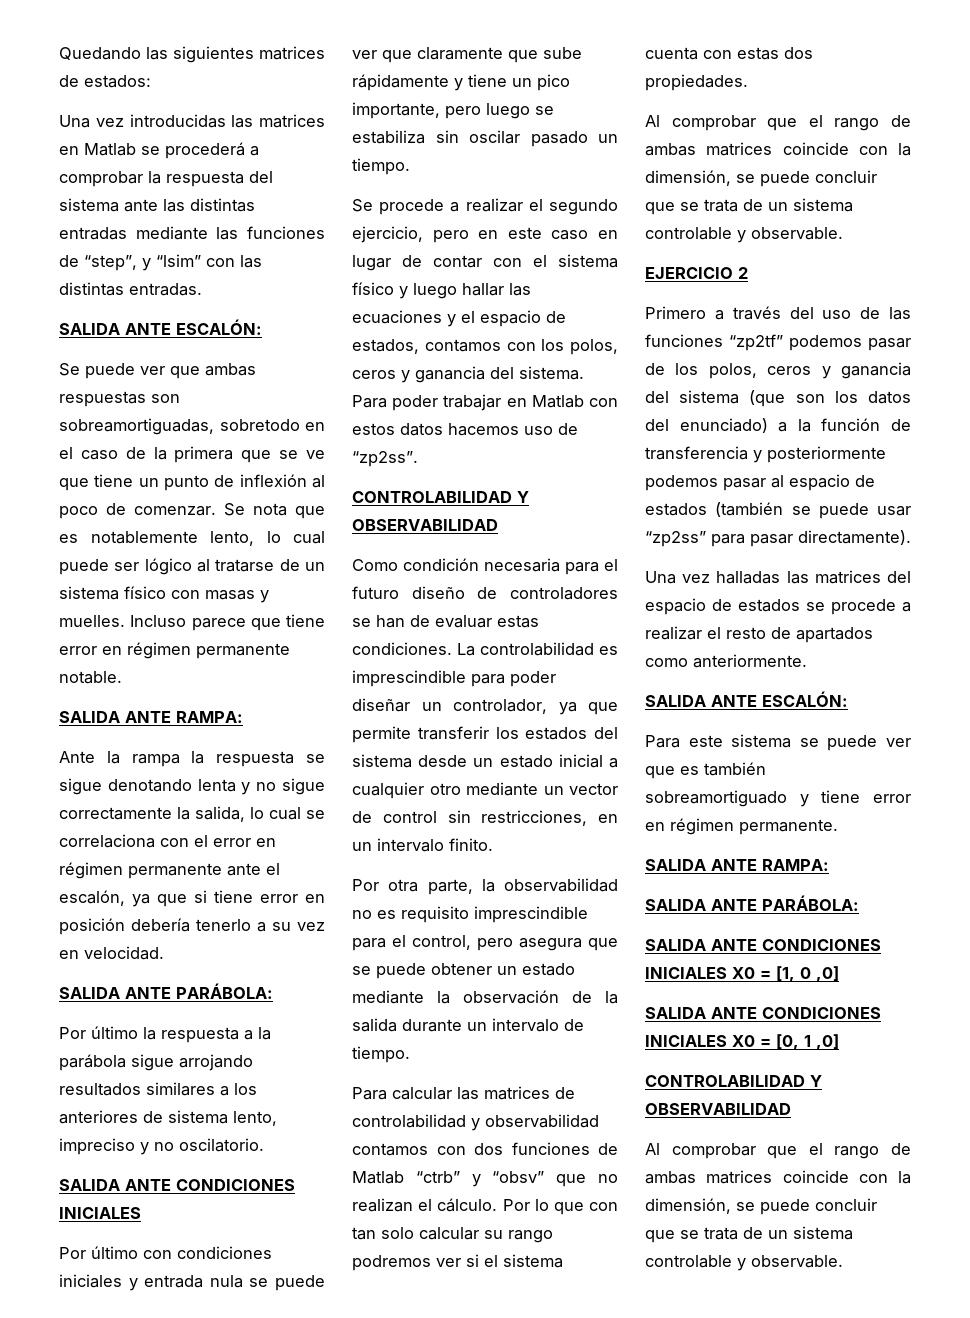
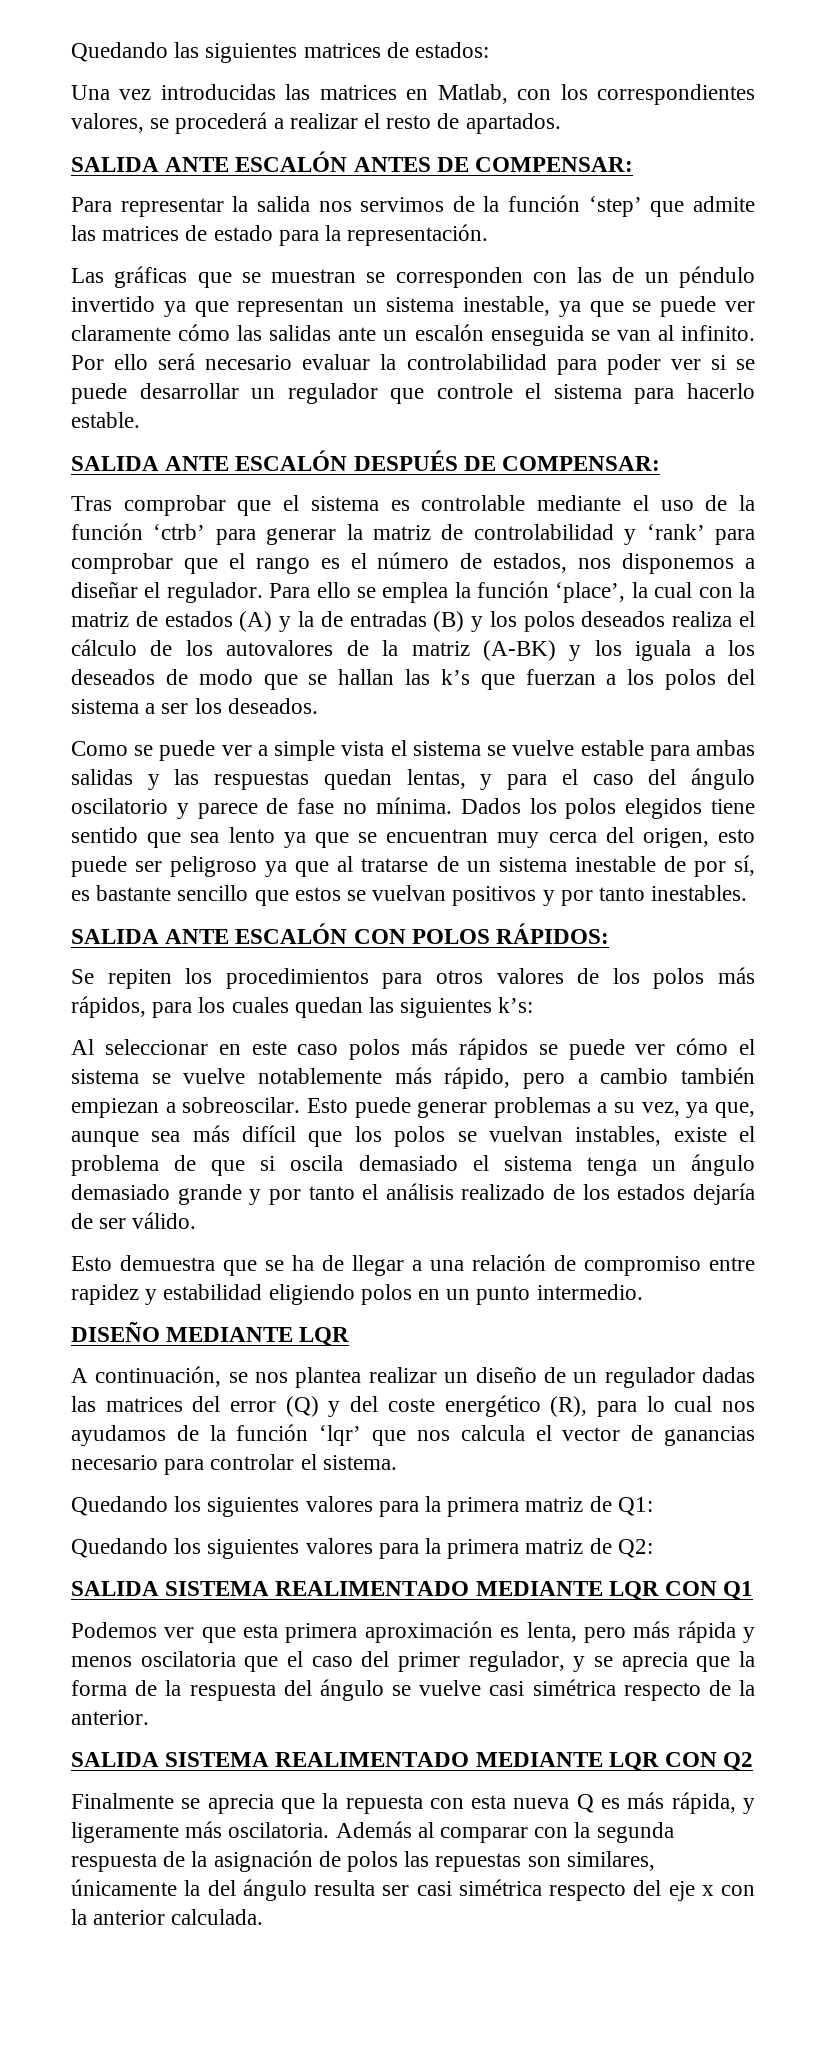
[84,142,259,159] [59,171,273,187] [59,198,255,212] [59,226,325,240] [59,254,262,271] [59,282,202,296] [59,319,262,335] [59,363,256,379] [59,391,180,407] [59,418,325,435] [59,446,325,463] [59,474,325,491] [59,503,325,519] [59,531,325,546] [59,558,192,575] Matlab se procederá a comprobar la respuesta del sistema ante las distintas entradas mediante las funciones de “step”, y “lsim” con las distintas entradas. // SALIDA ANTE ESCALÓN: // Se puede ver que ambas respuestas son sobreamortiguadas, sobretodo en el caso de la primera que se ve que tiene un punto de inflexión al poco de comenzar. Se nota que es notablemente lento, lo cual puede ser lógico -> [437,84,756,105] [71,112,561,134] [71,151,634,172] [71,195,755,217] [71,224,489,246] [71,266,755,288] [71,296,755,317] [71,324,755,346] [71,353,755,375] [71,383,755,404] [71,412,140,428] [71,450,661,471] [71,495,756,516] [71,523,755,545] [71,552,755,574] [71,581,755,603] [71,611,755,632] [71,639,755,661] [71,669,755,690] [71,698,318,714] [71,740,755,761] [71,768,756,790] [71,797,755,819] [71,827,755,848] [71,856,330,877] Matlab, con los correspondientes valores, se procederá a realizar el resto de apartados. // SALIDA ANTE ESCALÓN ANTES DE COMPENSAR: // Para representar la salida nos servimos de la función ‘step’ que admite las matrices de estado para la representación. // Las gráficas que se muestran se corresponden con las de un péndulo invertido ya que representan un sistema inestable, ya que se puede ver claramente cómo las salidas ante un escalón enseguida se van al infinito. Por ello será necesario evaluar la controlabilidad para poder ver si se puede desarrollar un regulador que controle el sistema para hacerlo estable. // SALIDA ANTE ESCALÓN DESPUÉS DE COMPENSAR: // Tras comprobar que el sistema es controlable mediante el uso de la función ‘ctrb’ para generar la matriz de controlabilidad y ‘rank’ para comprobar que el rango es el número de estados, nos disponemos a diseñar el regulador. Para ello se emplea la función ‘place’, la cual con la matriz de estados (A) y la de entradas (B) y los polos deseados realiza el cálculo de los autovalores de la matriz (A-BK) y los iguala a los deseados de modo que se hallan las k’s que fuerzan a los polos del sistema a ser los deseados. // Como se puede ver a simple vista el sistema se vuelve estable para ambas salidas y las respuestas quedan lentas, y para el caso del ángulo oscilatorio y parece de fase no mínima. Dados los polos elegidos tiene sentido que sea lento ya que se encuentran muy cerca del origen, esto puede ser peligroso ya que
[124,586,269,603] [59,614,325,631] [59,642,290,659] [59,671,122,684] [59,711,243,723] [59,751,325,767] [59,778,326,795] [59,806,325,822] [59,834,276,848] [59,862,280,879] [59,890,325,907] [59,918,325,935] [59,946,164,960] [59,983,273,999] [59,1026,271,1043] [59,1054,253,1071] [59,1082,257,1096] [59,1110,277,1126] [59,1138,264,1155] [59,1179,295,1191] [59,1207,141,1219] [59,1246,272,1259] [59,1274,325,1291] [352,47,582,63] [352,74,570,91] [352,102,554,119] [352,130,618,147] [352,158,410,175] [352,198,618,215] [352,226,618,243] [352,254,618,271] [352,282,531,299] [352,310,566,327] [352,339,618,355] [352,366,584,383] [352,394,618,411] [352,423,578,436] [352,451,418,467] [352,491,529,503] [352,519,498,531] [352,558,618,575] [352,586,618,600] [352,615,539,628] [352,642,618,656] [352,670,556,687] [352,698,618,715] [352,726,618,743] [352,754,618,768] [352,782,618,799] [352,810,618,826] [352,838,493,852] [352,878,618,895] [352,906,588,923] [352,935,618,951] [352,963,575,979] [352,990,618,1004] [352,1018,584,1032] [352,1046,410,1063] [352,1086,575,1100] [352,1114,599,1131] [352,1142,618,1156] [352,1171,618,1187] [352,1198,618,1215] [352,1227,553,1243] [352,1254,563,1271] [645,47,813,60] [645,74,748,91] [645,115,911,131] [645,142,911,156] [645,170,877,187] [645,198,853,215] [645,227,843,243] [645,267,748,279] [645,306,911,320] [645,334,911,351] [645,362,911,379] [645,390,911,407] [645,418,911,433] [645,446,886,463] [645,474,875,491] [645,502,911,519] [645,530,911,547] [645,570,911,584] [645,598,911,615] [645,626,873,643] [645,654,807,668] [645,691,848,707] [645,734,911,751] [645,762,766,779] [645,790,911,807] [645,818,838,835] [645,859,829,871] [645,895,859,911] [645,939,881,951] [645,966,839,982] [645,1007,881,1019] [645,1034,839,1050] [645,1075,822,1087] [645,1103,791,1115] [645,1143,911,1159] [645,1170,911,1184] [645,1198,877,1215] [645,1226,853,1243] [645,1255,843,1271] físico con masas y muelles. Incluso parece que tiene error en régimen permanente notable. // SALIDA ANTE RAMPA: // Ante la rampa la respuesta se sigue denotando lenta y no sigue correctamente la salida, lo cual se correlaciona con el error en régimen permanente ante el escalón, ya que si tiene error en posición debería tenerlo a su vez en velocidad. // SALIDA ANTE PARÁBOLA: // Por último la respuesta a la parábola sigue arrojando resultados similares a los anteriores de sistema lento, impreciso y no oscilatorio. // SALIDA ANTE CONDICIONES INICIALES // Por último con condiciones iniciales y entrada nula se puede ver que claramente que sube rápidamente y tiene un pico importante, pero luego se estabiliza sin oscilar pasado un tiempo. // Se procede a realizar el segundo ejercicio, pero en este caso en lugar de contar con el sistema físico y luego hallar las ecuaciones y el espacio de estados, contamos con los polos, ceros y ganancia del sistema. Para poder trabajar en Matlab con estos datos hacemos uso de “zp2ss”. // CONTROLABILIDAD Y OBSERVABILIDAD // Como condición necesaria para el futuro diseño de controladores se han de evaluar estas condiciones. La controlabilidad es imprescindible para poder diseñar un controlador, ya que permite transferir los estados del sistema desde un estado inicial a cualquier otro mediante un vector de control sin restricciones, en un intervalo finito. // Por otra parte, la observabilidad no es requisito imprescindible para el control, pero asegura que se puede obtener un estado mediante la observación de la salida durante un intervalo de tiempo. // Para calcular las matrices de controlabilidad y observabilidad contamos con dos funciones de Matlab “ctrb” y “obsv” que no realizan el cálculo. Por lo que con tan solo calcular su rango podremos ver si el sistema cuenta con estas dos propiedades. // Al comprobar que el rango de ambas matrices coincide con la dimensión, se puede concluir que se trata de un sistema controlable y observable. // EJERCICIO 2 // Primero a través del uso de las funciones “zp2tf” podemos pasar de los polos, ceros y ganancia del sistema (que son los datos del enunciado) a la función de transferencia y posteriormente podemos pasar al espacio de estados (también se puede usar “zp2ss” para pasar directamente). // Una vez halladas las matrices del espacio de estados se procede a realizar el resto de apartados como anteriormente. // SALIDA ANTE ESCALÓN: // Para este sistema se puede ver que es también sobreamortiguado y tiene error en régimen permanente. // SALIDA ANTE RAMPA: // SALIDA ANTE PARÁBOLA: // SALIDA ANTE CONDICIONES INICIALES X0 = [1, 0 ,0] // SALIDA ANTE CONDICIONES INICIALES X0 = [0, 1 ,0] // CONTROLABILIDAD Y OBSERVABILIDAD // Al comprobar que el rango de ambas matrices coincide con la dimensión, se puede concluir que se trata de un sistema controlable y observable. -> [574,855,756,877] [71,885,748,906] [71,923,610,944] [71,967,756,989] [71,996,534,1018] [71,1038,756,1060] [71,1067,755,1089] [71,1097,755,1118] [71,1125,755,1147] [71,1154,756,1176] [71,1183,755,1205] [71,1212,197,1229] [71,1254,755,1276] [71,1284,643,1305] [71,1322,350,1346] [71,1366,755,1388] [71,1395,756,1417] [71,1424,755,1446] [71,1454,397,1475] [71,1496,653,1517] [71,1538,653,1559] [71,1581,754,1600] [71,1621,755,1643] [71,1651,755,1672] [71,1679,755,1701] [71,1710,149,1725] [71,1752,754,1771] [71,1792,755,1814] [71,1821,674,1843] [71,1850,655,1872] [71,1879,755,1901] [71,1909,264,1925] inestable de por sí, es bastante sencillo que estos se vuelvan positivos y por tanto inestables. // SALIDA ANTE ESCALÓN CON POLOS RÁPIDOS: // Se repiten los procedimientos para otros valores de los polos más rápidos, para los cuales quedan las siguientes k’s: // Al seleccionar en este caso polos más rápidos se puede ver cómo el sistema se vuelve notablemente más rápido, pero a cambio también empiezan a sobreoscilar. Esto puede generar problemas a su vez, ya que, aunque sea más difícil que los polos se vuelvan instables, existe el problema de que si oscila demasiado el sistema tenga un ángulo demasiado grande y por tanto el análisis realizado de los estados dejaría de ser válido. // Esto demuestra que se ha de llegar a una relación de compromiso entre rapidez y estabilidad eligiendo polos en un punto intermedio. // DISEÑO MEDIANTE LQR // A continuación, se nos plantea realizar un diseño de un regulador dadas las matrices del error (Q) y del coste energético (R), para lo cual nos ayudamos de la función ‘lqr’ que nos calcula el vector de ganancias necesario para controlar el sistema. // Quedando los siguientes valores para la primera matriz de Q1: // Quedando los siguientes valores para la primera matriz de Q2: // SALIDA SISTEMA REALIMENTADO MEDIANTE LQR CON Q1 // Podemos ver que esta primera aproximación es lenta, pero más rápida y menos oscilatoria que el caso del primer regulador, y se aprecia que la forma de la respuesta del ángulo se vuelve casi simétrica respecto de la anterior. // SALIDA SISTEMA REALIMENTADO MEDIANTE LQR CON Q2 // Finalmente se aprecia que la repuesta con esta nueva Q es más rápida, y ligeramente más oscilatoria. Además al comparar con la segunda respuesta de la asignación de polos las repuestas son similares, únicamente la del ángulo resulta ser casi simétrica respecto del eje x con la anterior calculada.

